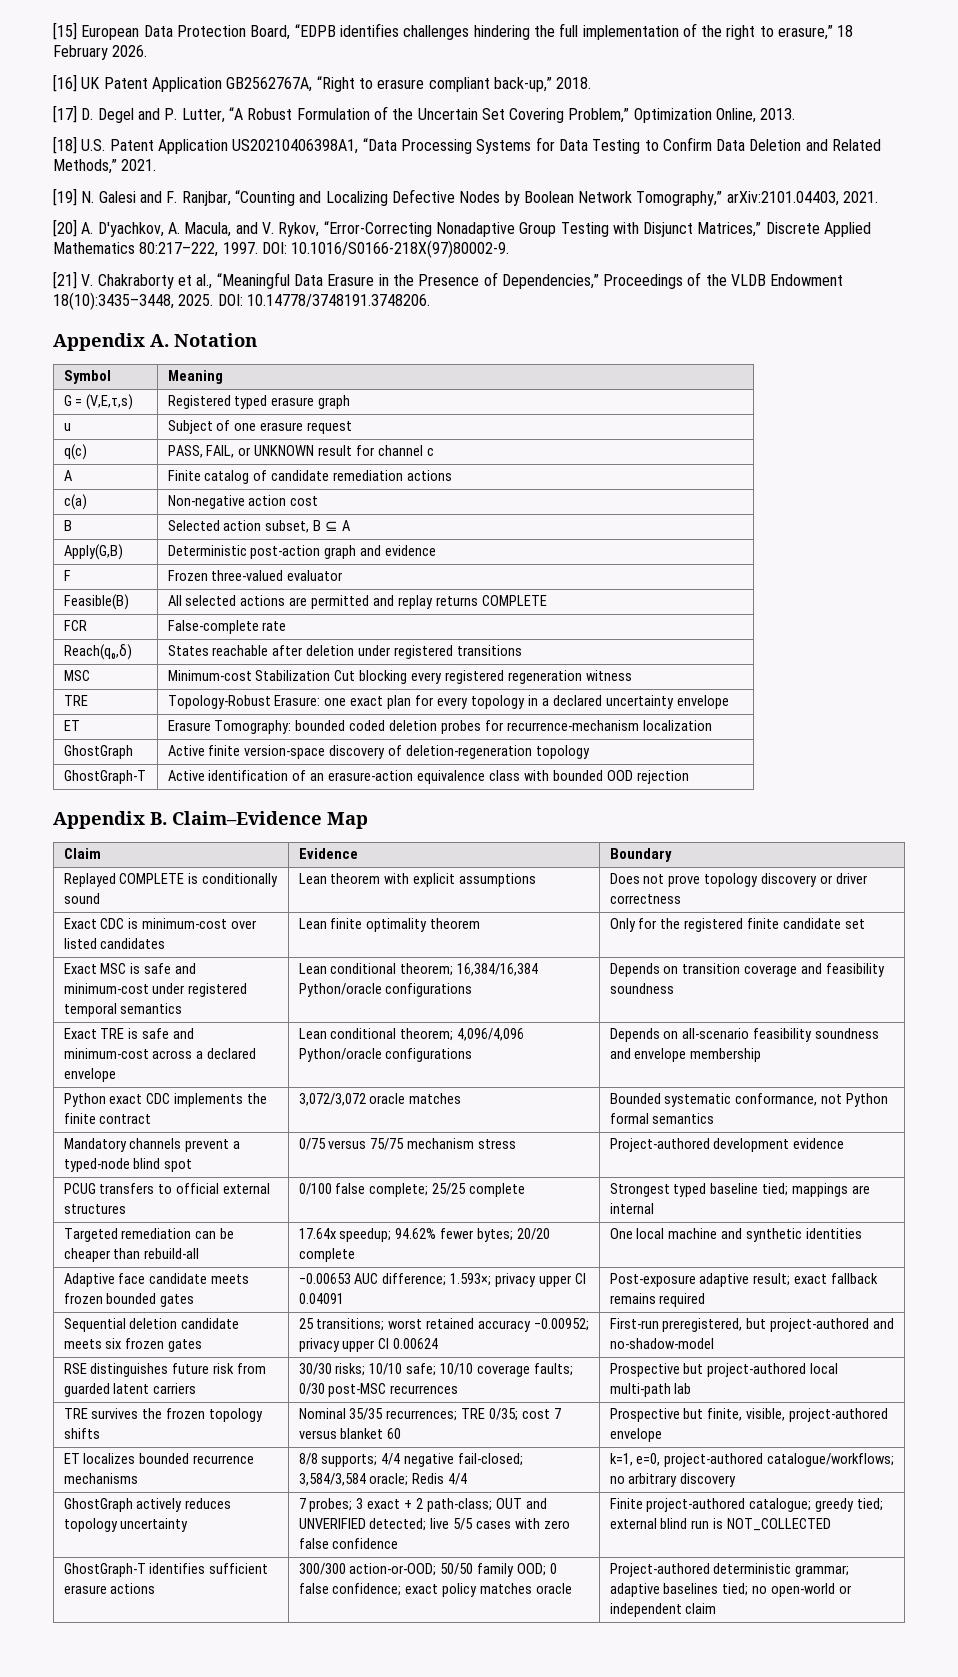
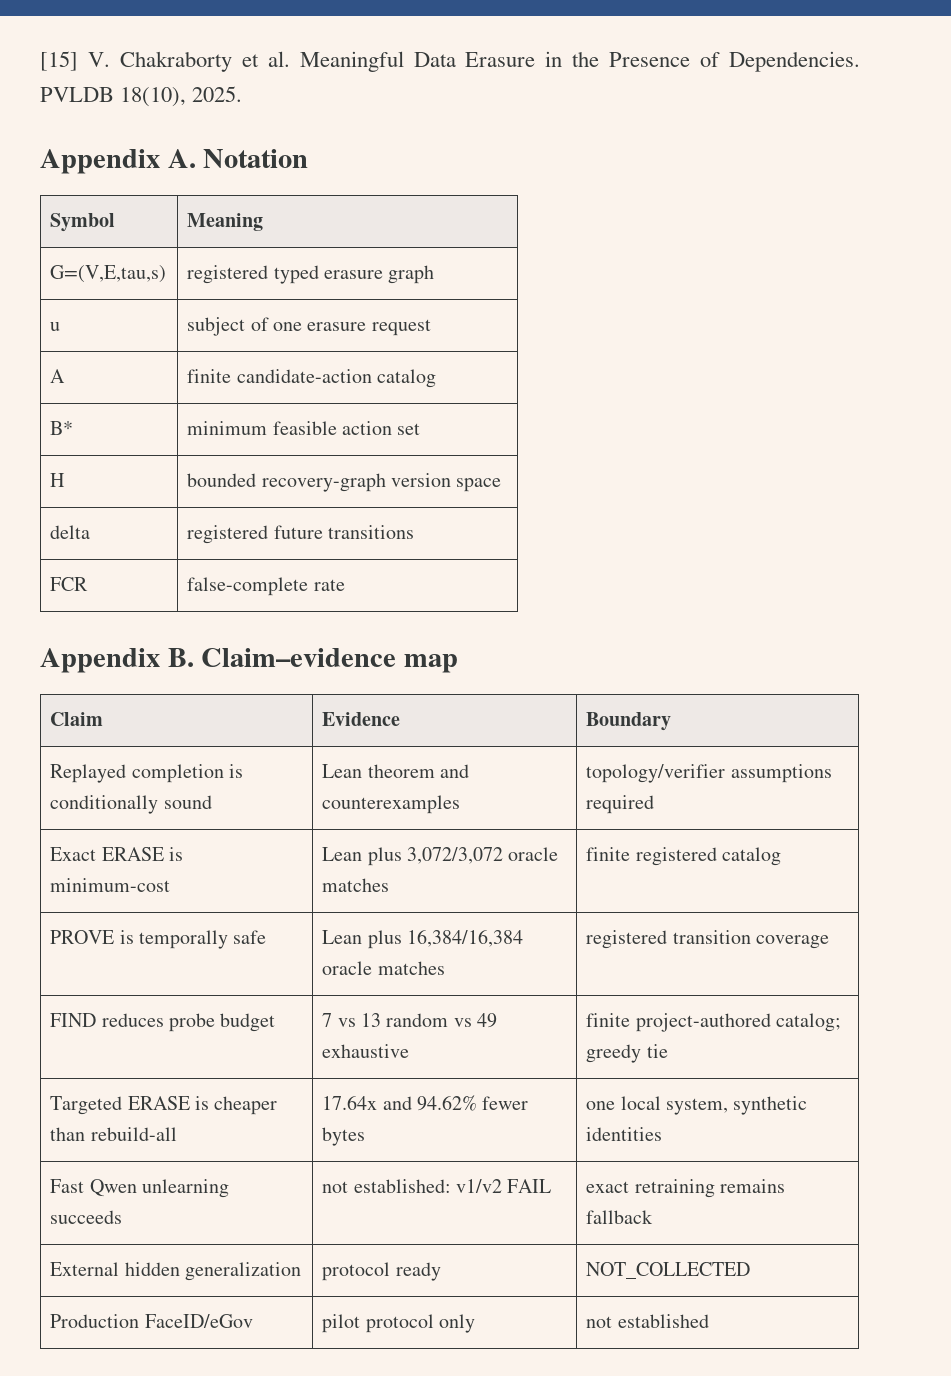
[81,23,854,40] [53,45,148,60] [53,74,592,92] [53,105,796,123] [53,136,882,154] [53,159,157,174] [53,188,879,206] [53,219,872,237] [53,240,510,258] [53,271,77,289] European Data Protection Board, “EDPB identifies challenges hindering the full implementation of the right to erasure,” 18 February 2026. // [16] UK Patent Application GB2562767A, “Right to erasure compliant back-up,” 2018. // [17] D. Degel and P. Lutter, “A Robust Formulation of the Uncertain Set Covering Problem,” Optimization Online, 2013. // [18] U.S. Patent Application US20210406398A1, “Data Processing Systems for Data Testing to Confirm Data Deletion and Related Methods,” 2021. // [19] N. Galesi and F. Ranjbar, “Counting and Localizing Defective Nodes by Boolean Network Tomography,” arXiv:2101.04403, 2021. // [20] A. D'yachkov, A. Macula, and V. Rykov, “Error-Correcting Nonadaptive Group Testing with Disjunct Matrices,” Discrete Applied Mathematics 80:217–222, 1997. DOI: 10.1016/S0166-218X(97)80002-9. // [21] -> (78, 61) none
[196,272,290,289] al., “Meaningful -> [267,51,404,72] al. Meaningful
[501,272,844,289] [53,292,174,310] Dependencies,” Proceedings of the VLDB Endowment 18(10):3435–3448, -> [728,51,860,72] [40,87,187,107] Dependencies. PVLDB 18(10),
[217,294,430,307] DOI: 10.14778/3748191.3748206. -> (243, 94) none
[63,394,134,410] [167,395,231,409] G = (V,E,τ,s) | Registered -> [50,265,167,283] [187,265,269,284] G=(V,E,tau,s) | registered
[167,420,213,434] Subject -> [187,317,246,336] subject
[63,444,87,460] [167,445,434,458] // q(c) | PASS, FAIL, or UNKNOWN result for channel c -> (431, 327) none
[167,470,453,484] [63,494,87,510] [167,495,319,509] [63,520,72,531] [167,520,352,533] [63,544,123,560] [167,545,437,559] [63,570,71,581] [167,570,343,581] [63,594,129,610] [167,595,547,609] Finite catalog of candidate remediation actions // c(a) | Non-negative action cost // B | Selected action subset, B ⊆ A // Apply(G,B) | Deterministic post-action graph and evidence // F | Frozen three-valued evaluator // Feasible(B) | All selected actions are permitted and replay returns COMPLETE -> [187,369,437,388] [50,421,74,435] [187,421,421,435] [50,473,66,487] [187,473,502,492] [50,525,91,539] [187,525,415,544] finite candidate-action catalog // B* | minimum feasible action set // H | bounded recovery-graph version space // delta | registered future transitions
[167,620,259,634] False-complete -> [187,577,309,596] false-complete
[63,644,132,660] [167,645,523,659] [63,670,90,681] [167,670,632,684] [63,695,88,706] [167,695,729,709] [63,720,80,731] [167,720,712,734] [63,745,133,759] [167,745,591,759] [63,770,146,784] [167,770,689,784] // Reach(q₀,δ) | States reachable after deletion under registered transitions // MSC | Minimum-cost Stabilization Cut blocking every registered regeneration witness // TRE | Topology-Robust Erasure: one exact plan for every topology in a declared uncertainty envelope // ET | Erasure Tomography: bounded coded deletion probes for recurrence-mechanism localization // GhostGraph | Active finite version-space discovery of deletion-regeneration topology // GhostGraph-T | Active identification of an erasure-action equivalence class with bounded OOD rejection -> (345, 585) none
[172,811,368,829] Claim–Evidence Map -> [201,648,459,673] Claim–evidence map
[119,873,185,884] COMPLETE -> [131,764,224,783] completion
[384,873,537,887] [609,873,868,887] [609,894,681,904] [63,918,125,929] with explicit assumptions | Does not prove topology discovery or driver correctness // Exact CDC -> [440,764,470,778] [322,795,461,814] [586,764,832,783] [586,795,655,814] [50,847,164,861] and counterexamples | topology/verifier assumptions required // Exact ERASE
[231,920,257,929] [63,938,166,949] [298,918,481,932] [609,918,866,932] [63,963,197,974] [63,983,248,997] [63,1003,183,1017] [298,963,539,976] [298,983,473,997] [609,963,886,977] [609,983,674,994] [63,1028,195,1039] [63,1048,257,1059] [63,1068,116,1082] [298,1028,525,1041] [298,1048,473,1062] [609,1028,880,1042] [609,1048,762,1062] [63,1093,268,1107] [63,1113,152,1124] [298,1093,462,1106] [609,1093,889,1107] [609,1113,715,1124] [63,1138,241,1152] [63,1158,193,1172] [298,1138,517,1150] [609,1138,845,1152] [63,1183,271,1194] [63,1204,126,1214] [298,1183,526,1197] [609,1183,871,1197] [609,1203,654,1214] [63,1228,235,1242] over listed candidates | Lean finite optimality theorem | Only for the registered finite candidate set // Exact MSC is safe and minimum-cost under registered temporal semantics | Lean conditional theorem; 16,384/16,384 Python/oracle configurations | Depends on transition coverage and feasibility soundness // Exact TRE is safe and minimum-cost across a declared envelope | Lean conditional theorem; 4,096/4,096 Python/oracle configurations | Depends on all-scenario feasibility soundness and envelope membership // Python exact CDC implements the finite contract | 3,072/3,072 oracle matches | Bounded systematic conformance, not Python formal semantics // Mandatory channels prevent a typed-node blind spot | 0/75 versus 75/75 mechanism stress | Project-authored development evidence // PCUG transfers to official external structures | 0/100 false complete; 25/25 complete | Strongest typed baseline tied; mappings are internal // Targeted remediation can be -> [322,847,559,866] [322,878,390,892] [586,847,782,866] [50,930,267,949] [322,929,524,949] [322,961,445,975] [586,930,830,949] [50,1013,276,1032] [322,1013,498,1028] [322,1044,410,1058] [586,1013,842,1032] [586,1044,668,1063] [50,1096,210,1115] | Lean plus 3,072/3,072 oracle matches | finite registered catalog // PROVE is temporally safe | Lean plus 16,384/16,384 oracle matches | registered transition coverage // FIND reduces probe budget | 7 vs 13 random vs 49 exhaustive | finite project-authored catalog; greedy tie // Targeted ERASE is
[339,1228,392,1242] speedup; -> [382,1096,412,1110] and
[477,1228,551,1242] [298,1248,355,1262] [609,1228,863,1242] [63,1273,250,1287] [63,1293,195,1307] [298,1273,587,1287] [298,1293,344,1304] [609,1273,879,1287] [609,1293,706,1307] [63,1318,240,1332] [63,1338,203,1352] [298,1318,590,1332] [298,1338,439,1352] [609,1318,895,1332] [609,1338,714,1349] [63,1363,267,1377] [63,1383,197,1397] [298,1363,574,1377] [298,1383,459,1397] [609,1363,839,1377] [609,1383,692,1397] [63,1408,264,1422] [63,1428,100,1439] [298,1408,562,1421] [298,1428,402,1439] [609,1408,889,1422] [609,1428,662,1442] [63,1453,255,1464] [63,1473,138,1484] [298,1453,524,1467] [298,1473,468,1486] [609,1453,895,1467] [609,1473,737,1487] [63,1498,232,1512] [63,1518,189,1532] [298,1498,547,1512] [298,1518,571,1531] [298,1538,399,1549] [609,1498,884,1512] [609,1518,832,1531] [63,1563,269,1577] [63,1583,156,1594] [298,1563,558,1577] [298,1583,573,1597] [609,1563,850,1577] [609,1583,852,1597] [609,1603,717,1617] bytes; 20/20 complete | One local machine and synthetic identities // Adaptive face candidate meets frozen bounded gates | −0.00653 AUC difference; 1.593×; privacy upper CI 0.04091 | Post-exposure adaptive result; exact fallback remains required // Sequential deletion candidate meets six frozen gates | 25 transitions; worst retained accuracy −0.00952; privacy upper CI 0.00624 | First-run preregistered, but project-authored and no-shadow-model // RSE distinguishes future risk from guarded latent carriers | 30/30 risks; 10/10 safe; 10/10 coverage faults; 0/30 post-MSC recurrences | Prospective but project-authored local multi-path lab // TRE survives the frozen topology shifts | Nominal 35/35 recurrences; TRE 0/35; cost 7 versus blanket 60 | Prospective but finite, visible, project-authored envelope // ET localizes bounded recurrence mechanisms | 8/8 supports; 4/4 negative fail-closed; 3,584/3,584 oracle; Redis 4/4 | k=1, e=0, project-authored catalogue/workflows; no arbitrary discovery // GhostGraph actively reduces topology uncertainty | 7 probes; 3 exact + 2 path-class; OUT and UNVERIFIED detected; live 5/5 cases with zero false confidence | Finite project-authored catalogue; greedy tied; external blind run is NOT_COLLECTED // GhostGraph-T identifies sufficient erasure actions | 300/300 action-or-OOD; 50/50 family OOD; 0 false confidence; exact policy matches oracle | Project-authored deterministic grammar; adaptive baselines tied; no open-world or independent claim -> [322,1127,366,1146] [586,1096,808,1115] [586,1127,663,1141] [50,1179,230,1198] [50,1210,123,1224] [322,1179,552,1193] [586,1179,786,1198] [586,1210,654,1224] [50,1262,302,1281] [322,1262,441,1281] [586,1262,751,1279] [50,1314,253,1328] [322,1314,476,1333] [586,1314,709,1328] bytes | one local system, synthetic identities // Fast Qwen unlearning succeeds | not established: v1/v2 FAIL | exact retraining remains fallback // External hidden generalization | protocol ready | NOT_COLLECTED // Production FaceID/eGov | pilot protocol only | not established

